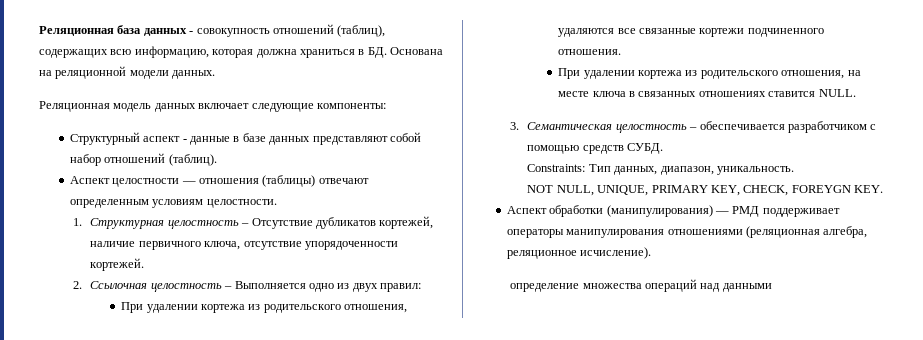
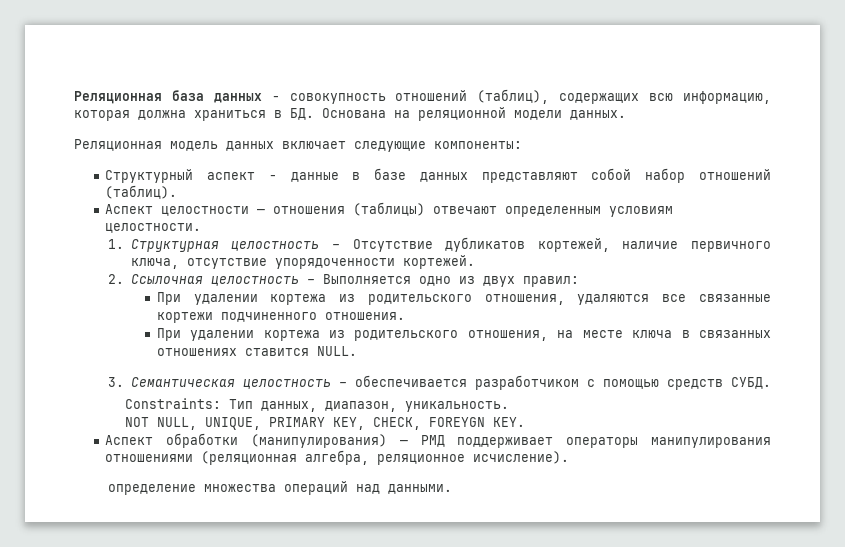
[722,283,772,292] данными -> [388,484,453,494] данными.

